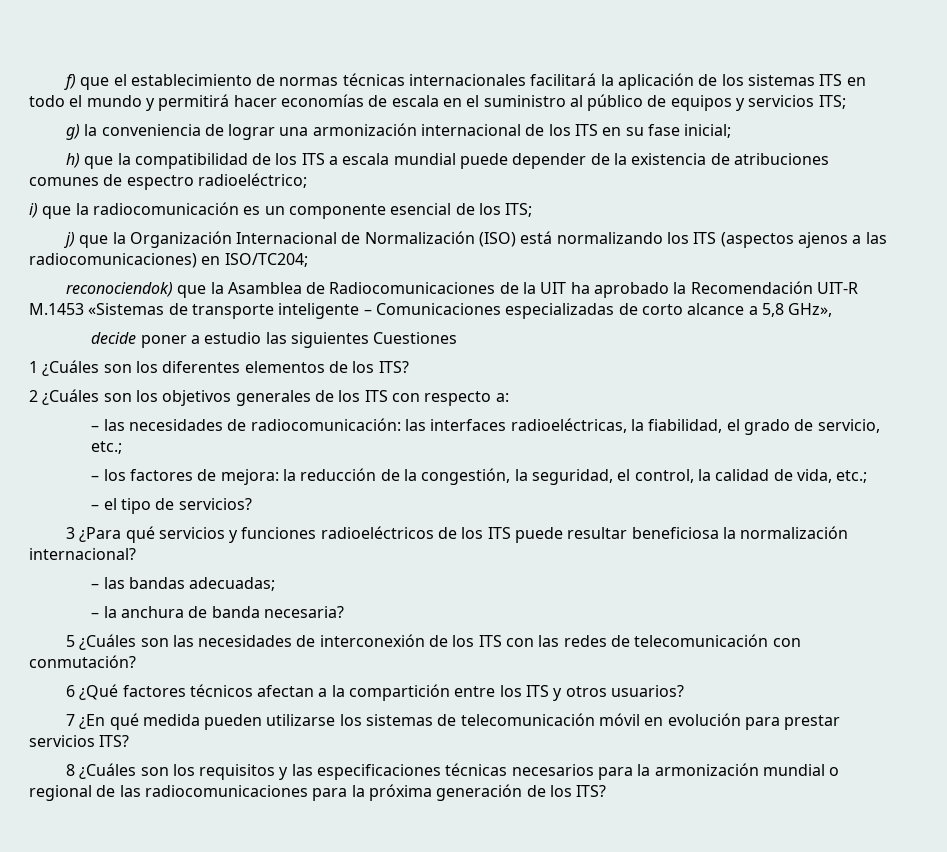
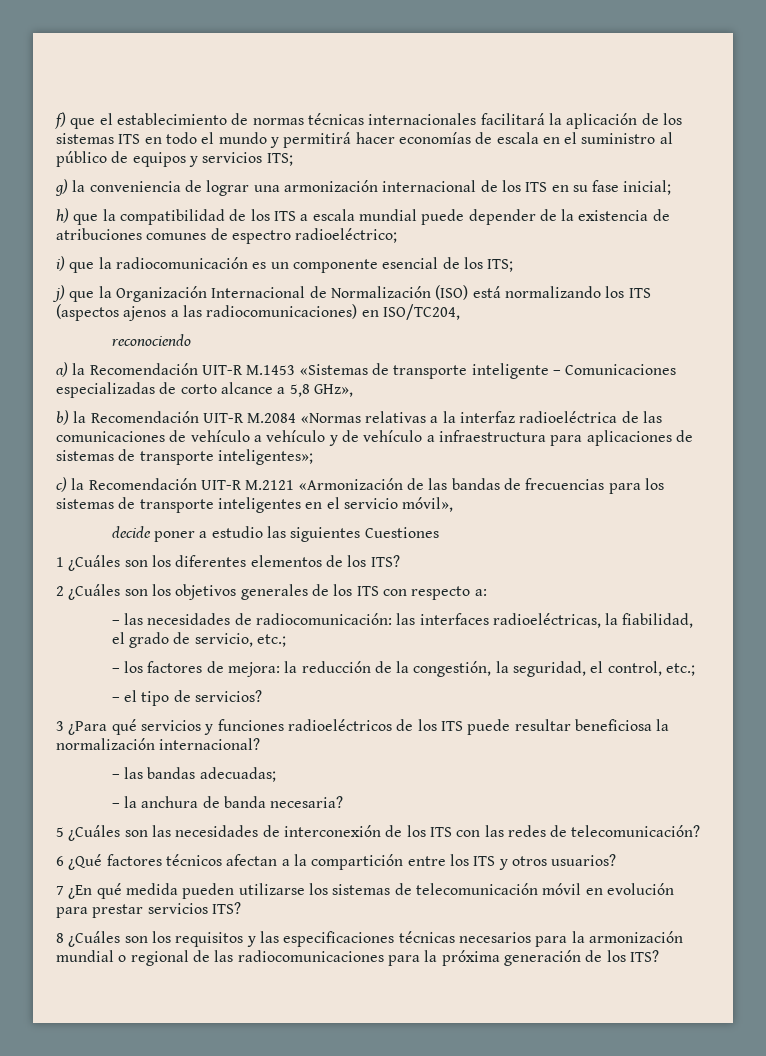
[224,253,308,267] [65,282,670,298] ISO/TC204; // reconociendok) que la Asamblea de Radiocomunicaciones de la UIT ha aprobado -> [382,304,460,320] [111,334,191,346] [56,362,68,377] ISO/TC204, // reconociendo // a)
(833, 310) none -> [56,410,662,425] [56,430,693,446] [56,449,313,465] [56,477,664,494] [56,497,454,513] // b) la Recomendación UIT-R M.2084 «Normas relativas a la interfaz radioeléctrica de las comunicaciones de vehículo a vehículo y de vehículo a infraestructura para aplicaciones de sistemas de transporte inteligentes»; // c) la Recomendación UIT-R M.2121 «Armonización de las bandas de frecuencias para los sistemas de transporte inteligentes en el servicio móvil»,
[697,469,832,483] la calidad de vida, -> (662, 668) none
[634,634,801,647] [29,655,136,668] telecomunicación con conmutación? -> [571,825,701,837] telecomunicación?

